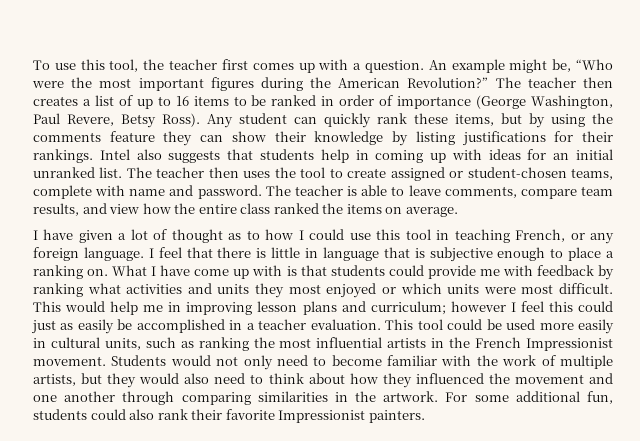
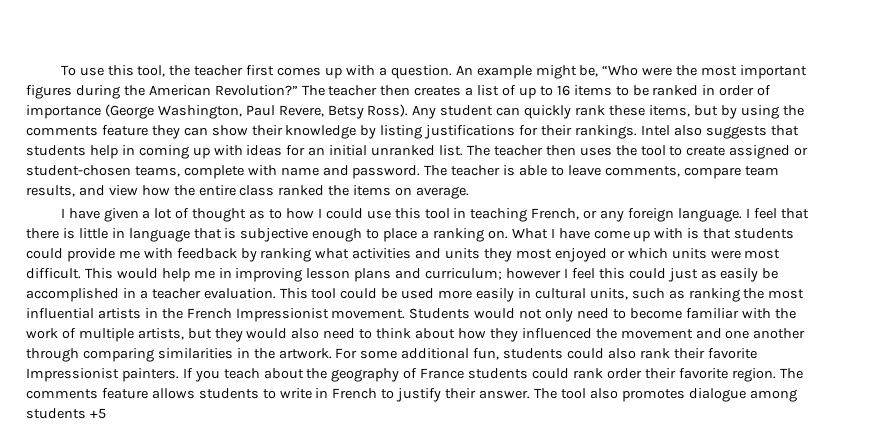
(425, 416) none -> [182,368,803,382] [26,388,797,402] [26,408,106,419] If you teach about the geography of France students could rank order their favorite region. The comments feature allows students to write in French to justify their answer. The tool also promotes dialogue among students +5

